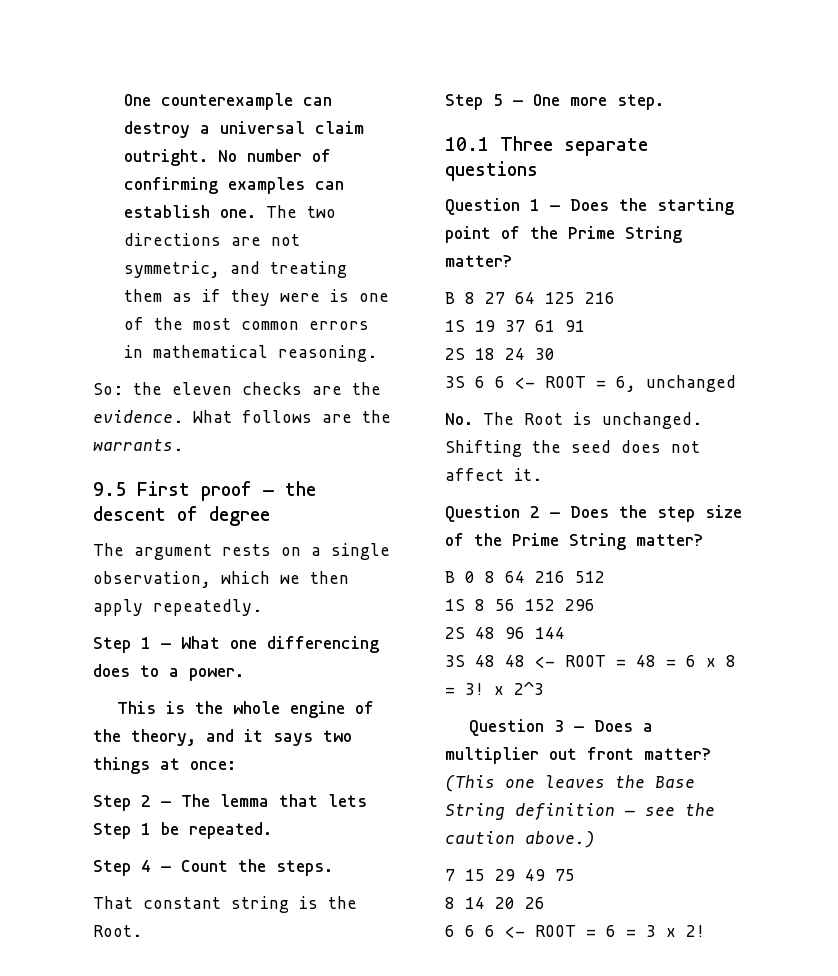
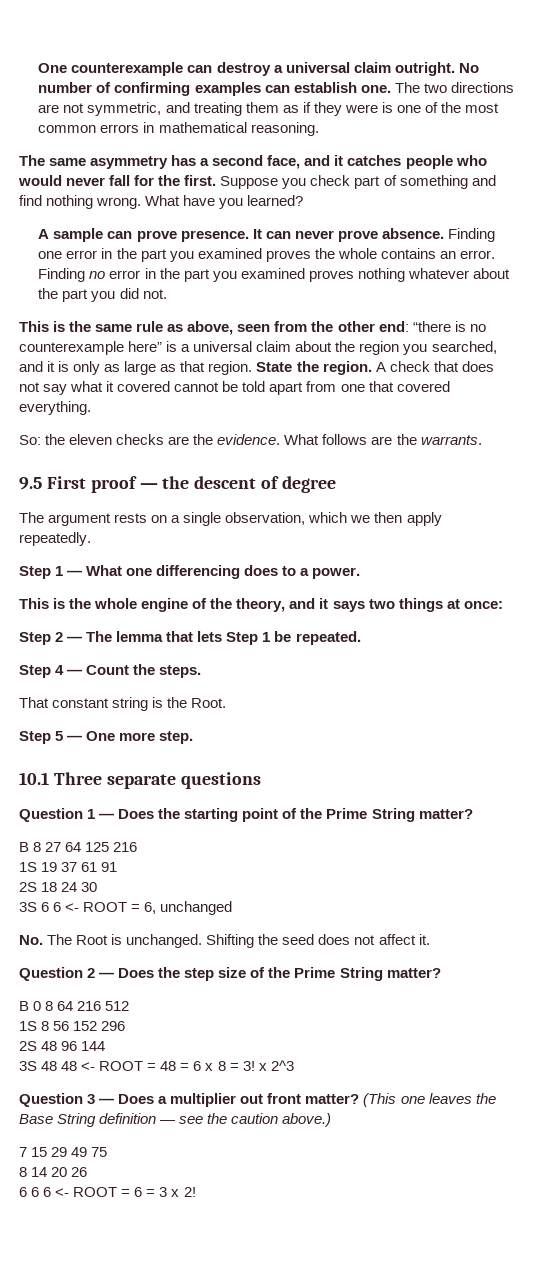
(377, 353) none -> [19,155,487,169] [18,175,496,189] [19,195,304,209] [38,228,495,242] [38,248,495,262] [38,268,510,282] [38,288,167,302] [19,321,486,335] [19,341,497,355] [19,361,494,375] [19,381,450,395] [19,401,91,415] // The same asymmetry has a second face, and it catches people who would never fall for the first. Suppose you check part of something and find nothing wrong. What have you learned? // A sample can prove presence. It can never prove absence. Finding one error in the part you examined proves the whole contains an error. Finding no error in the part you examined proves nothing whatever about the part you did not. // This is the same rule as above, seen from the other end: “there is no counterexample here” is a universal claim about the region you searched, and it is only as large as that region. State the region. A check that does not say what it covered cannot be told apart from one that covered everything.

